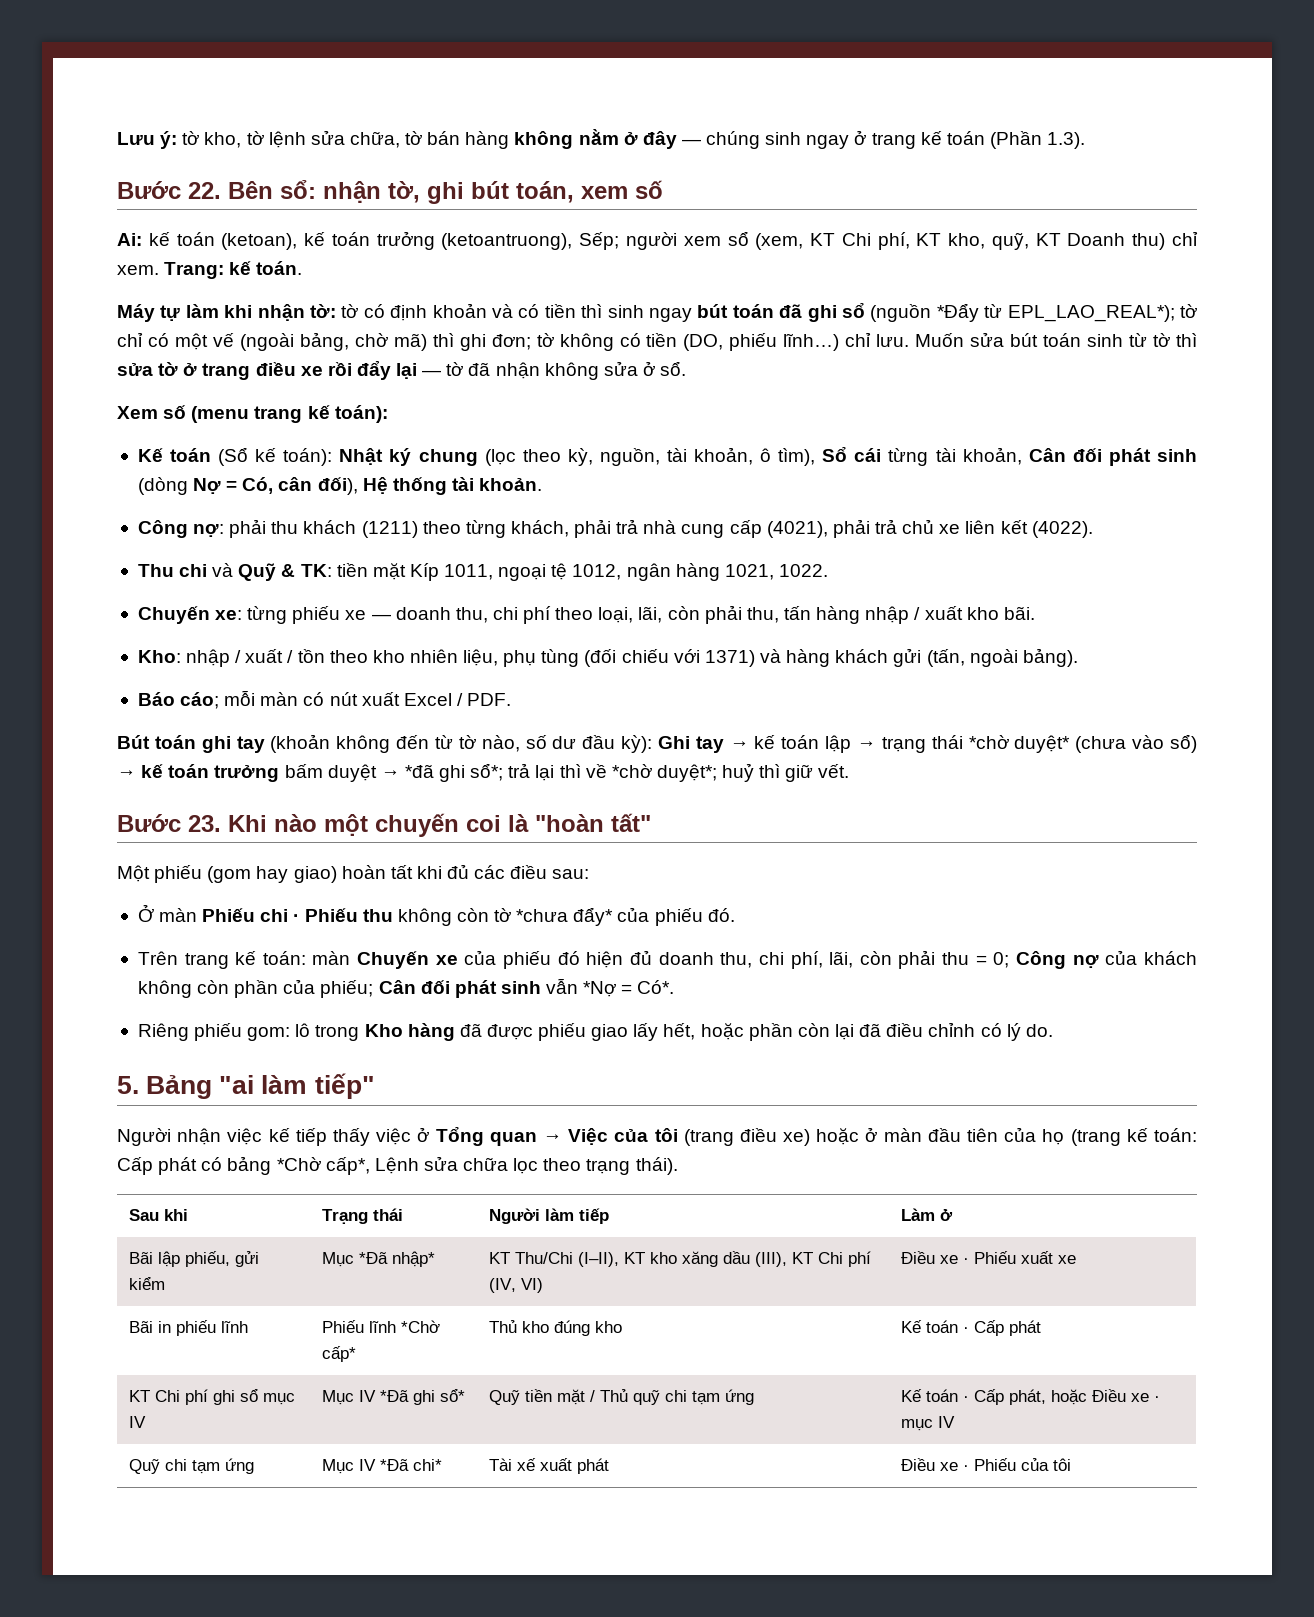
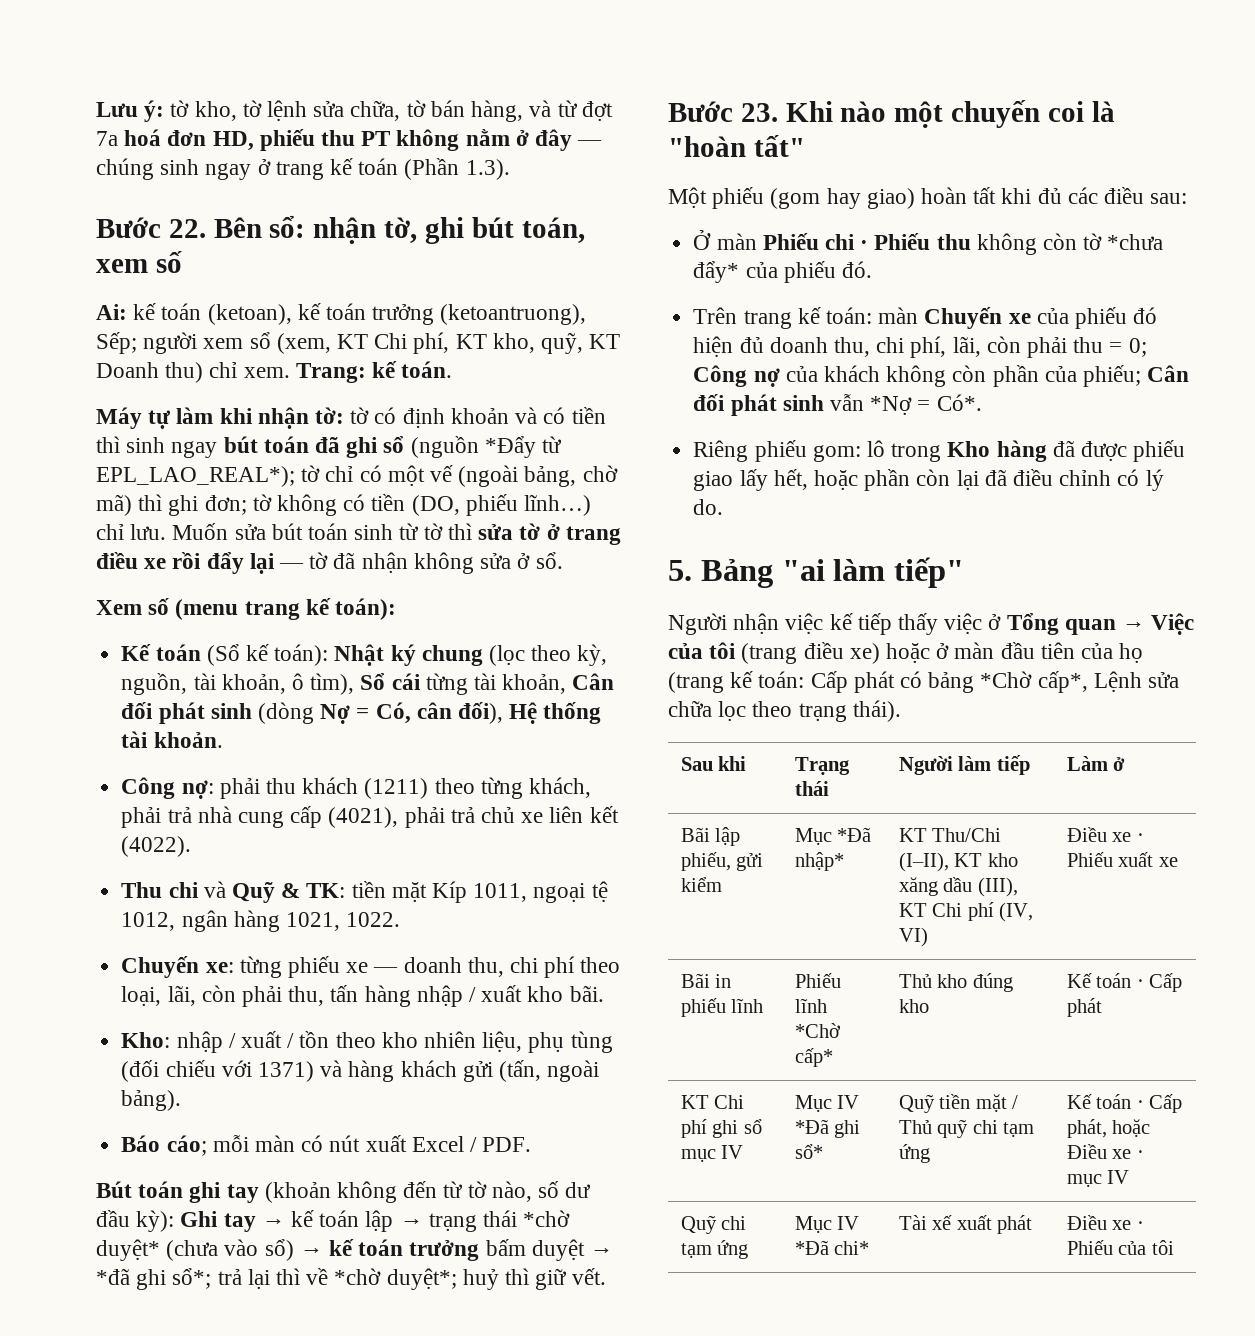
[465,131,510,149] hàng -> [471,100,613,122] [96,129,391,151] hàng, và từ đợt 7a hoá đơn HD, phiếu thu PT

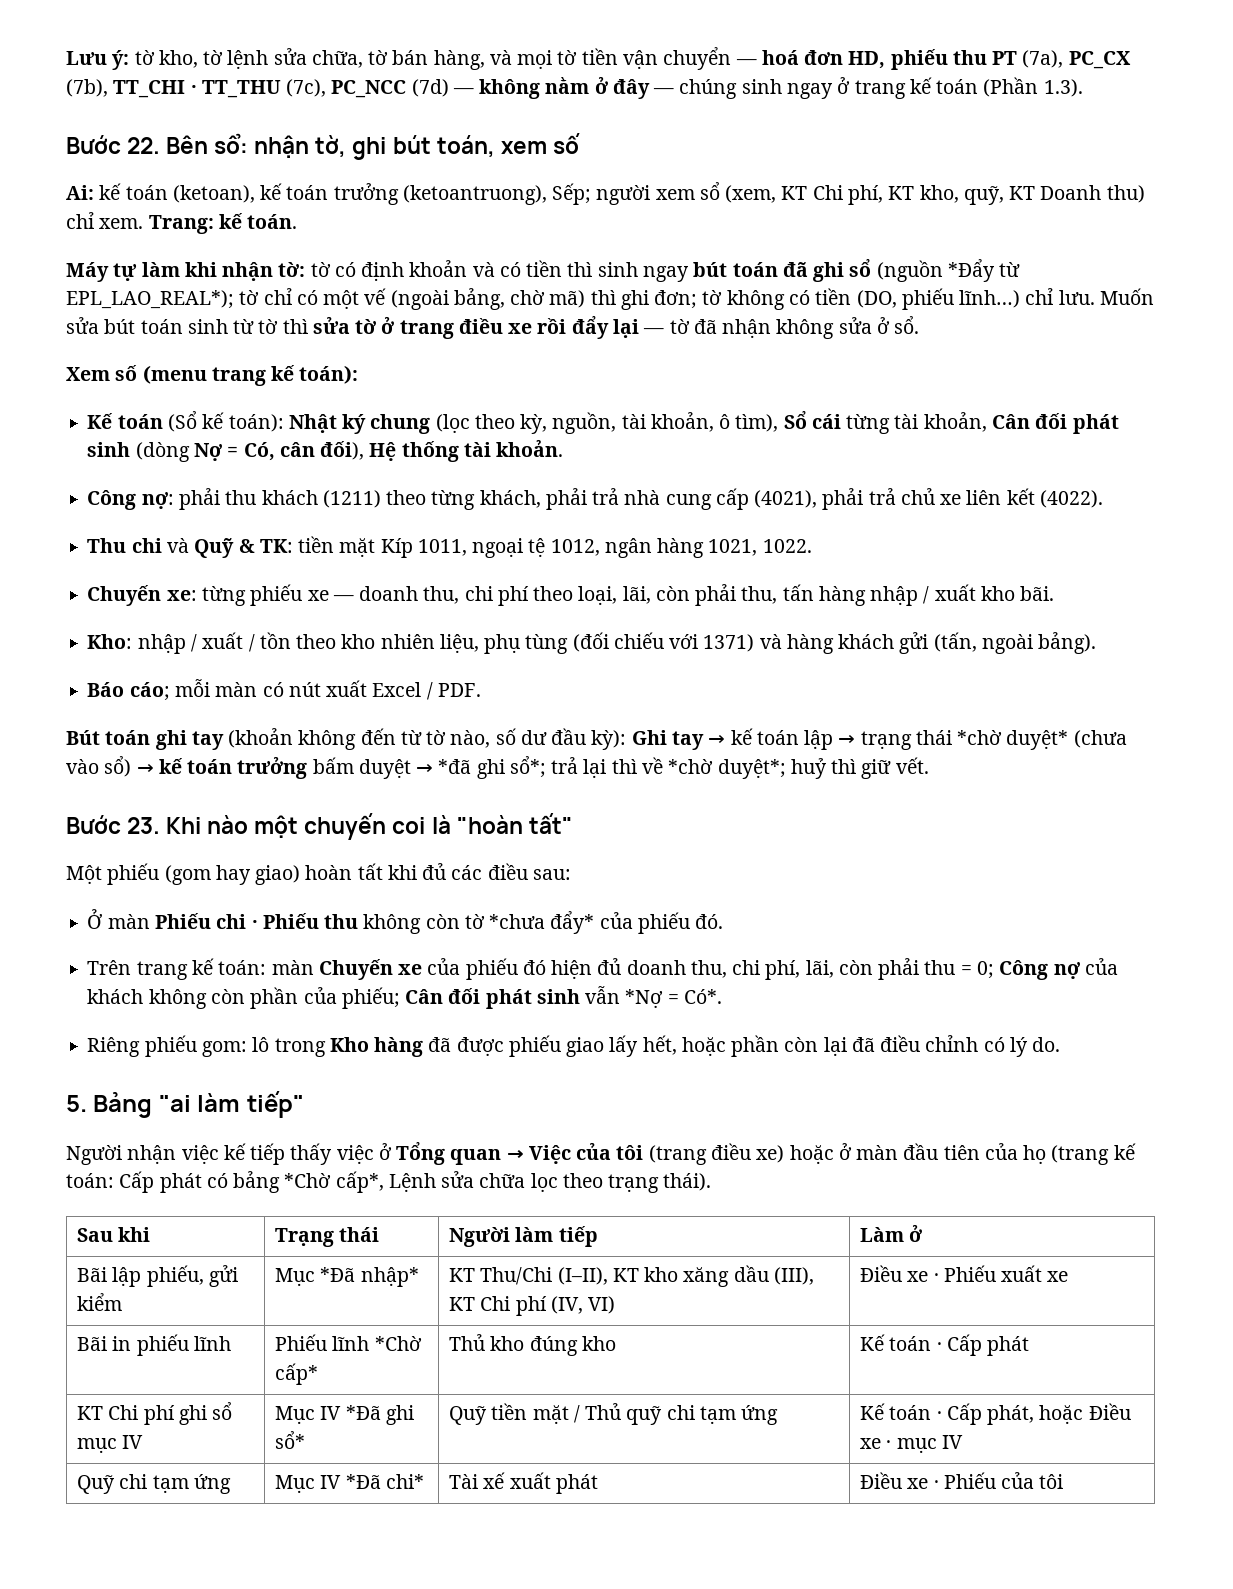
[557,100,613,121] [96,131,118,146] từ đợt 7a -> [517,47,757,70] mọi tờ tiền vận chuyển —
(391, 138) none -> [1022,50,1131,69] [66,79,474,98] (7a), PC_CX (7b), TT_CHI · TT_THU (7c), PC_NCC (7d) —

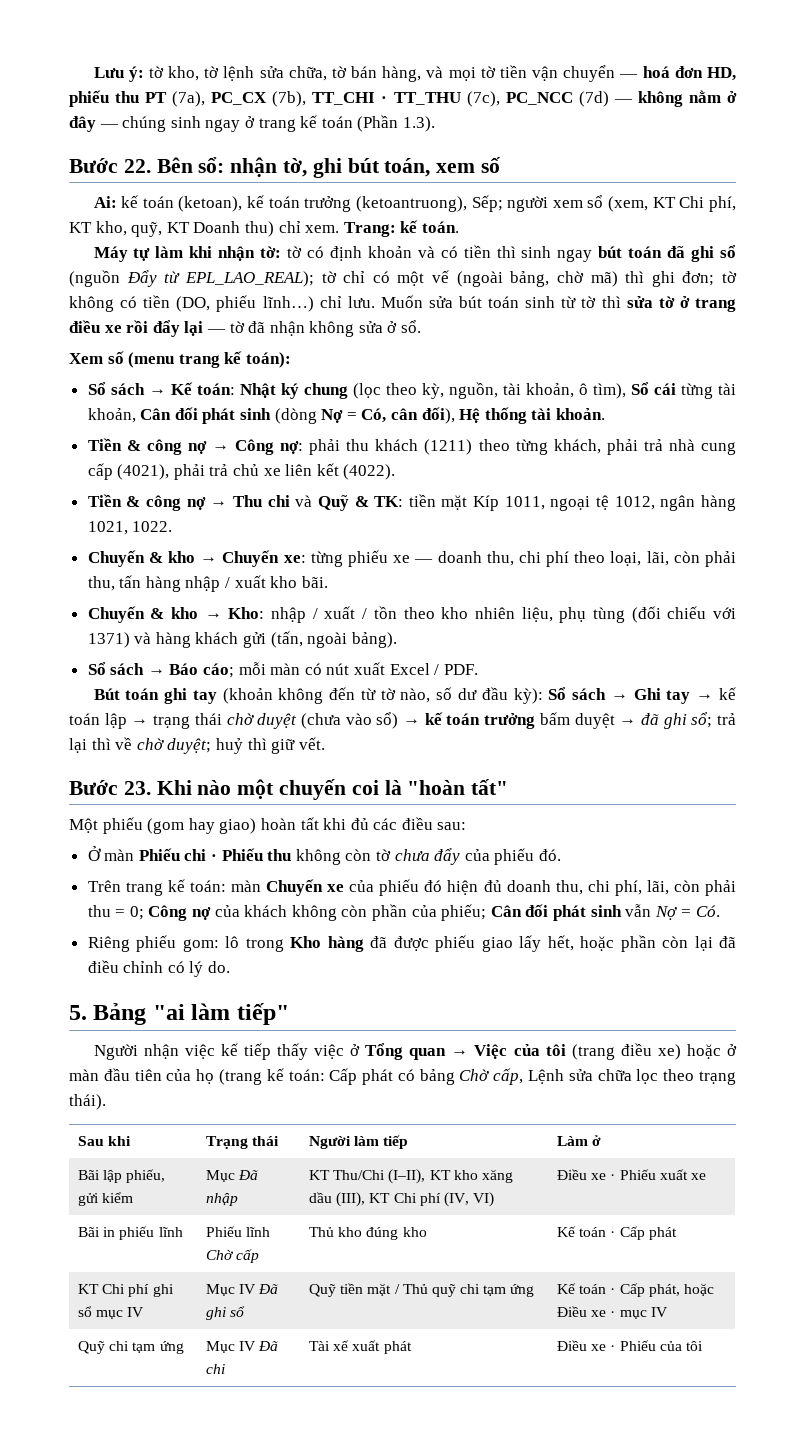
[947,259,1021,282] [66,290,234,309] *Đẩy từ EPL_LAO_REAL*); -> [126,270,314,287] Đẩy từ EPL_LAO_REAL);
[87,411,284,432] Kế toán (Sổ kế toán): -> [87,382,235,395] Sổ sách → Kế toán:
(564, 448) none -> [87,438,230,455] Tiền & công nợ →
(1104, 499) none -> [87,494,228,511] Tiền & công nợ →
(162, 595) none -> [148,550,280,567] & kho → Chuyến
(1055, 593) none -> [87,606,222,623] Chuyến & kho →
(1097, 643) none -> [87,662,165,675] Sổ sách →
(627, 740) none -> [548,687,628,700] Sổ sách →
[957,730,1069,750] *chờ duyệt* -> [226,713,298,729] chờ duyệt
[438,756,546,779] *đã ghi sổ*; -> [640,712,713,729] đã ghi sổ;
[668,759,786,779] *chờ duyệt*; -> [136,738,212,754] chờ duyệt;
[489,911,595,934] *chưa đẩy* -> [394,848,461,865] chưa đẩy
[625,989,722,1008] *Nợ = Có*. -> [654,905,720,920] Nợ = Có.
[284,1171,384,1193] *Chờ cấp*, -> [459,1068,524,1085] Chờ cấp,
[320,1267,419,1287] *Đã nhập* -> [238,1170,259,1180] [205,1193,238,1206] Đã nhập
[374,1336,422,1351] [275,1363,319,1385] *Chờ cấp* -> [205,1249,260,1263] Chờ cấp
[345,1405,414,1425] [275,1431,306,1449] *Đã ghi sổ* -> [258,1284,279,1294] [205,1306,246,1320] Đã ghi sổ
[345,1474,424,1489] *Đã chi* -> [258,1341,279,1351] [205,1364,225,1374] Đã chi

